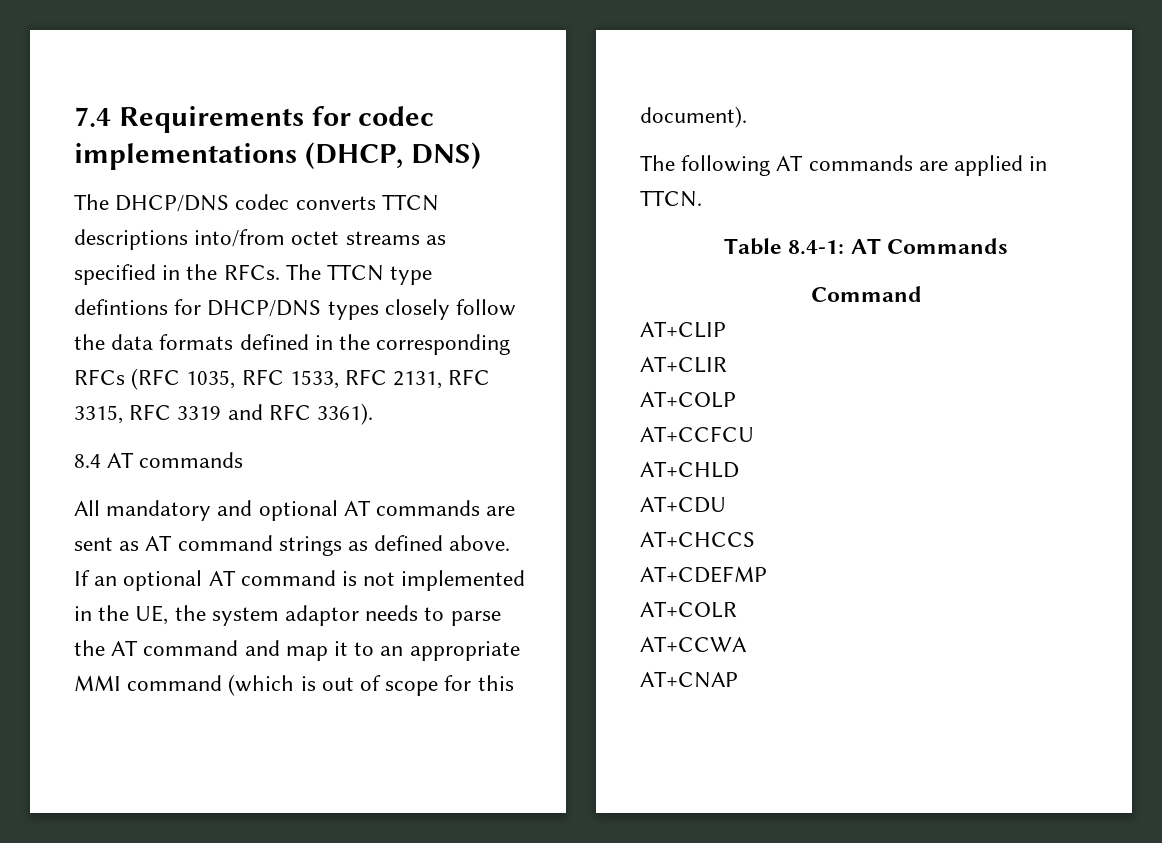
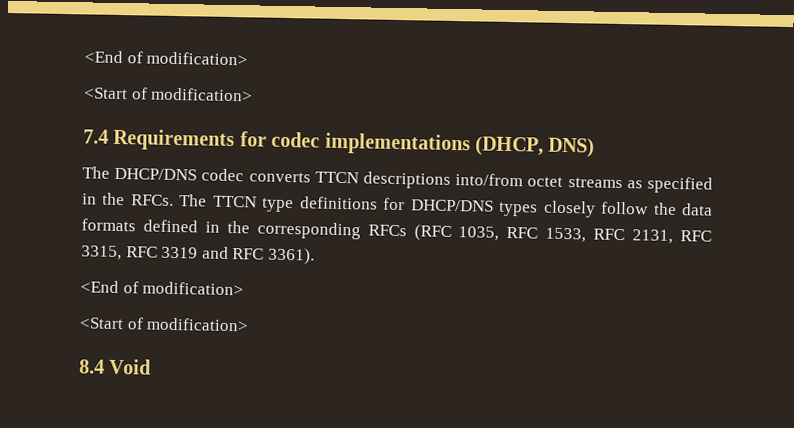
(74, 117) none -> [84,50,249,66] [84,87,254,102] <End of modification> // <Start of modification> //
[74,299,168,315] defintions -> [299,196,378,210] definitions
[74,452,244,468] [74,500,516,521] [74,535,511,556] [74,570,526,591] [74,605,501,626] [74,640,520,661] [74,674,514,696] [640,106,747,128] [640,155,1048,176] [640,190,702,207] [724,238,1008,255] [810,286,922,302] [640,321,726,338] [640,356,727,373] [640,391,736,408] [640,426,754,442] [640,461,739,478] [640,496,726,513] [640,531,755,547] [640,566,767,583] [640,601,737,618] [640,636,747,652] [640,671,738,688] 8.4 AT commands // All mandatory and optional AT commands are sent as AT command strings as defined above. If an optional AT command is not implemented in the UE, the system adaptor needs to parse the AT command and map it to an appropriate MMI command (which is out of scope for this document). // The following AT commands are applied in TTCN. // Table 8.4-1: AT Commands // Command // AT+CLIP // AT+CLIR // AT+COLP // AT+CCFCU // AT+CHLD // AT+CDU // AT+CHCCS // AT+CDEFMP // AT+COLR // AT+CCWA // AT+CNAP -> [80,280,245,296] [79,317,250,332] [79,358,152,375] <End of modification> // <Start of modification> // 8.4 Void

